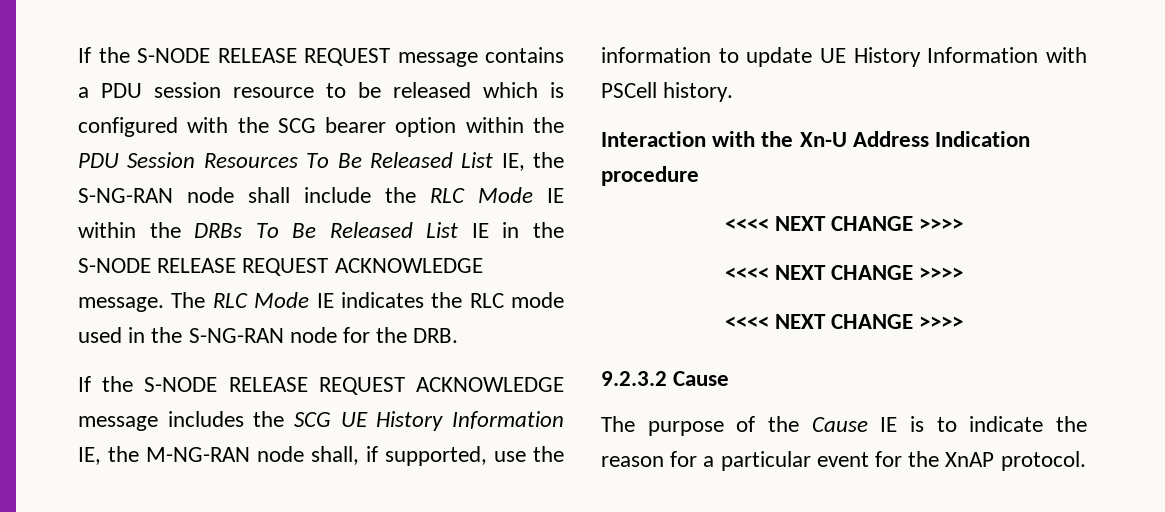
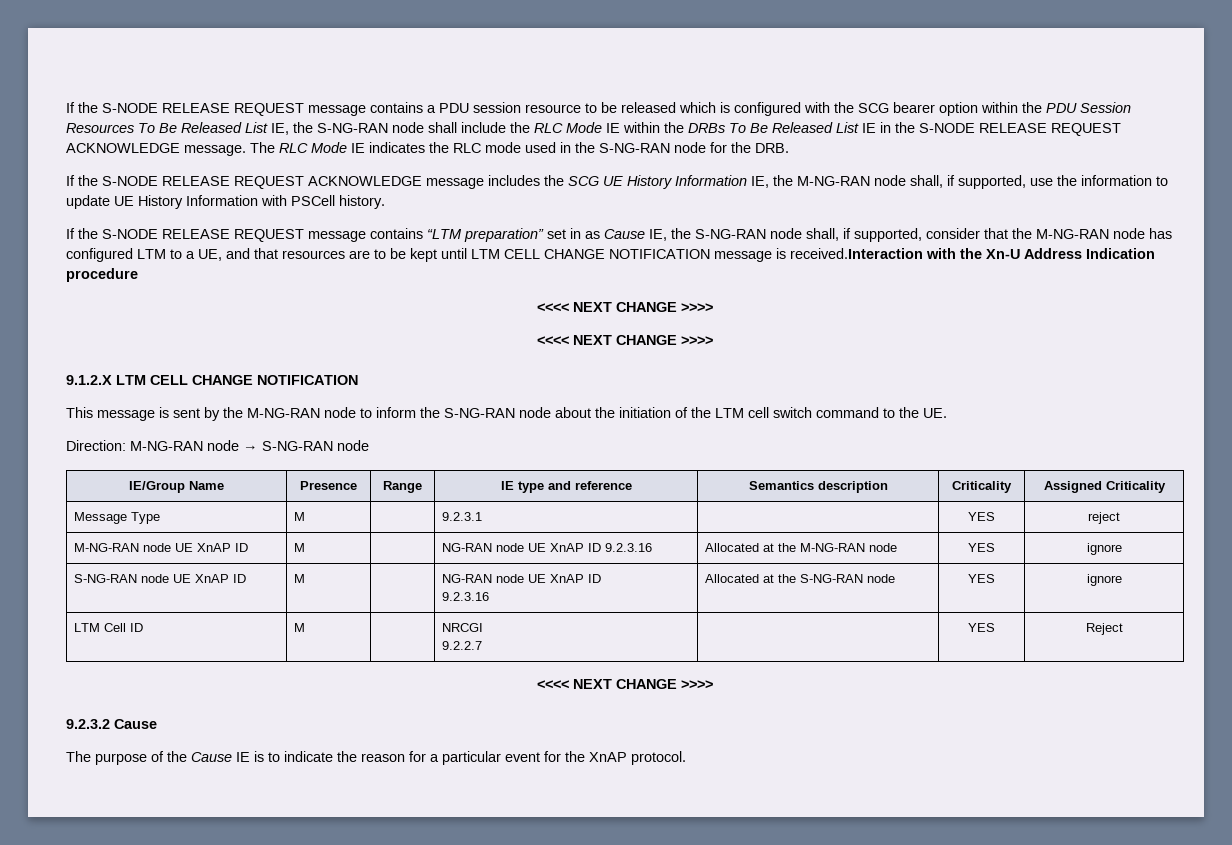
[601,131,706,147] Interaction -> [66,228,1172,242] [66,248,923,262] If the S-NODE RELEASE REQUEST message contains “LTM preparation” set in as Cause IE, the S-NG-RAN node shall, if supported, consider that the M-NG-RAN node has configured LTM to a UE, and that resources are to be kept until LTM CELL CHANGE NOTIFICATION message is received.Interaction
(964, 273) none -> [66,375,358,385] [66,407,947,421] [66,440,369,451] [129,481,224,493] [300,481,357,490] [383,481,422,493] [500,481,632,493] [748,481,888,493] [952,481,1012,493] [1043,481,1166,493] [73,512,160,524] [293,512,305,521] [441,512,482,521] [968,512,995,521] [1088,512,1120,524] [73,543,248,552] [293,543,305,552] [441,543,652,552] [704,543,897,552] [968,543,995,552] [1086,543,1122,555] [73,574,246,583] [293,574,305,583] [441,574,601,583] [441,592,489,601] [704,574,895,583] [968,574,995,583] [1086,574,1122,586] [73,623,143,632] [293,623,305,632] [441,623,483,632] [441,641,482,650] [968,623,995,632] [1085,623,1123,635] // 9.1.2.X LTM CELL CHANGE NOTIFICATION // This message is sent by the M-NG-RAN node to inform the S-NG-RAN node about the initiation of the LTM cell switch command to the UE. // Direction: M-NG-RAN node → S-NG-RAN node // IE/Group Name | Presence | Range | IE type and reference | Semantics description | Criticality | Assigned Criticality // Message Type | M | | 9.2.3.1 | | YES | reject // M-NG-RAN node UE XnAP ID | M | | NG-RAN node UE XnAP ID 9.2.3.16 | Allocated at the M-NG-RAN node | YES | ignore // S-NG-RAN node UE XnAP ID | M | | NG-RAN node UE XnAP ID // 9.2.3.16 | Allocated at the S-NG-RAN node | YES | ignore // LTM Cell ID | M | | NRCGI // 9.2.2.7 | | YES | Reject

